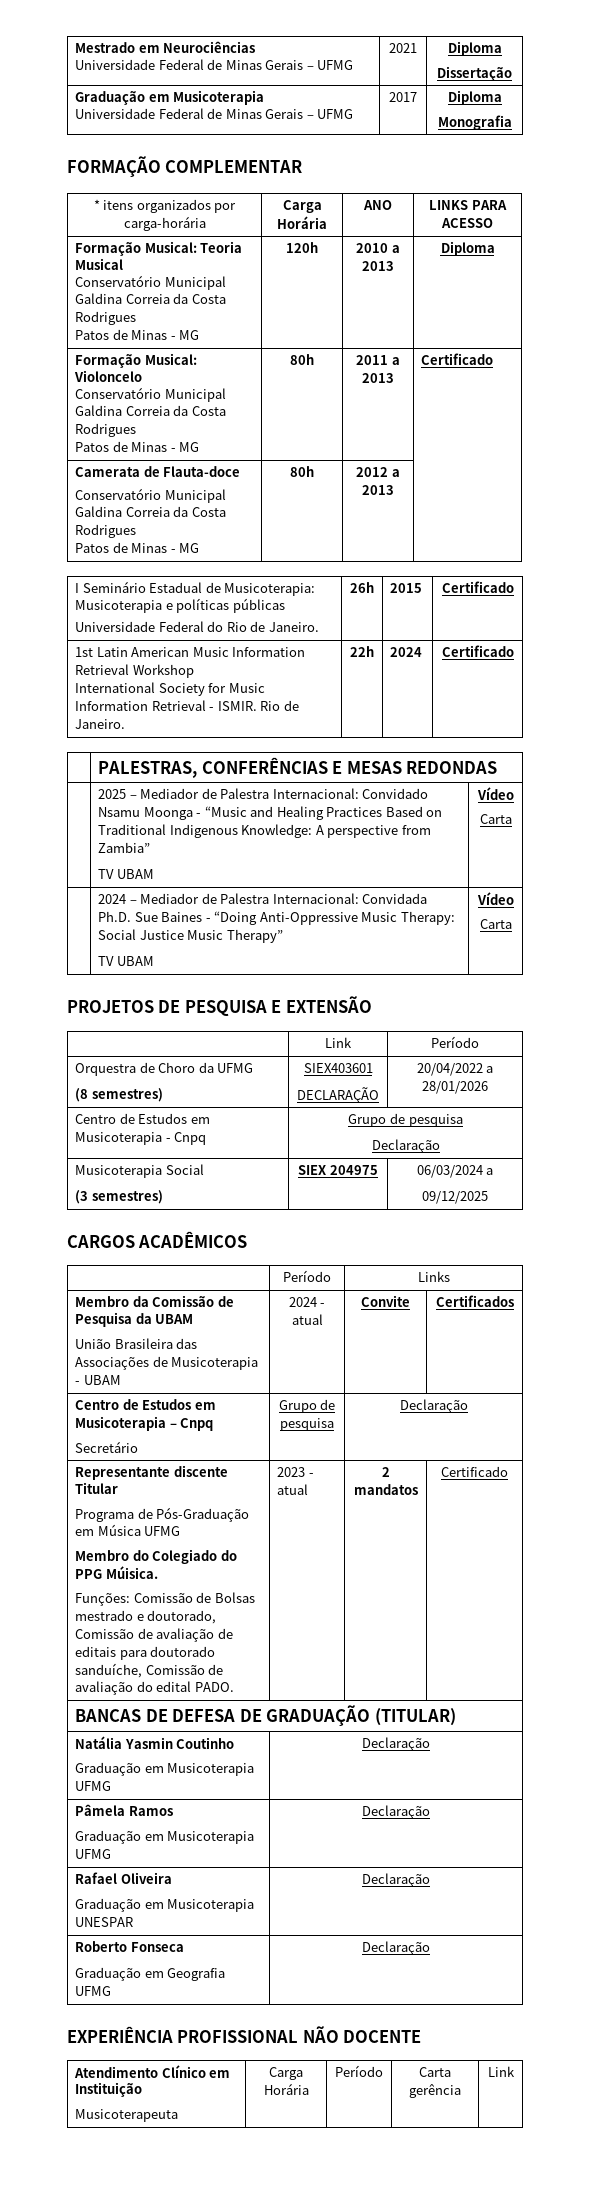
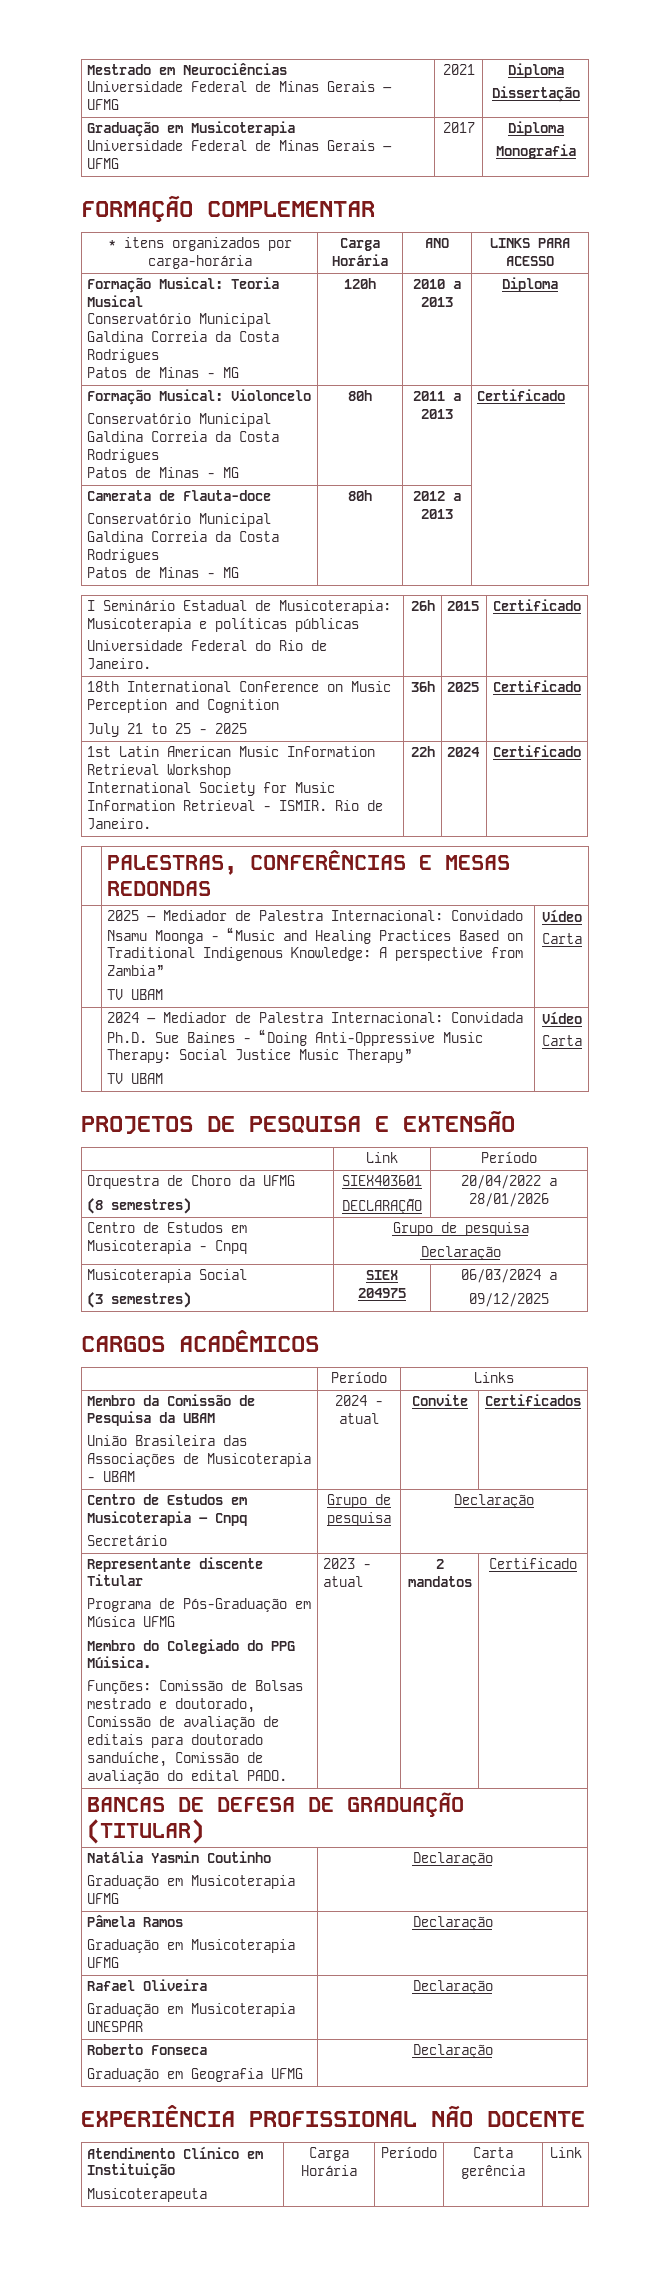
(514, 587) none -> [87,681,392,692] [87,699,280,713] [87,723,248,737] [410,681,435,692] [447,682,480,692] [493,680,581,692] // 18th International Conference on Music Perception and Cognition // July 21 to 25 - 2025 | 36h | 2025 | Certificado

